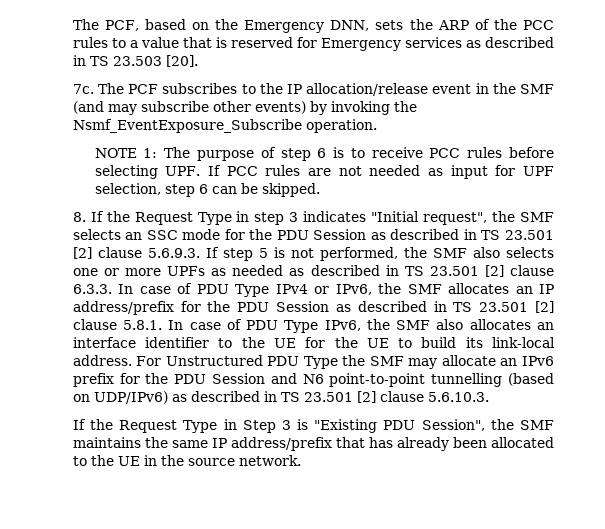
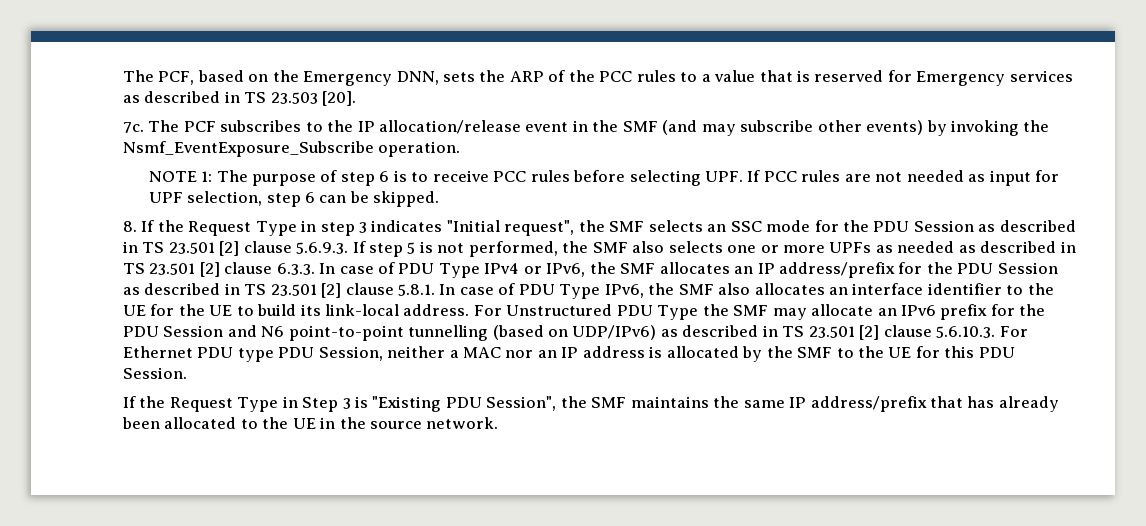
(489, 397) none -> [999,326,1028,337] [122,346,1015,362] [122,367,187,379] For Ethernet PDU type PDU Session, neither a MAC nor an IP address is allocated by the SMF to the UE for this PDU Session.

